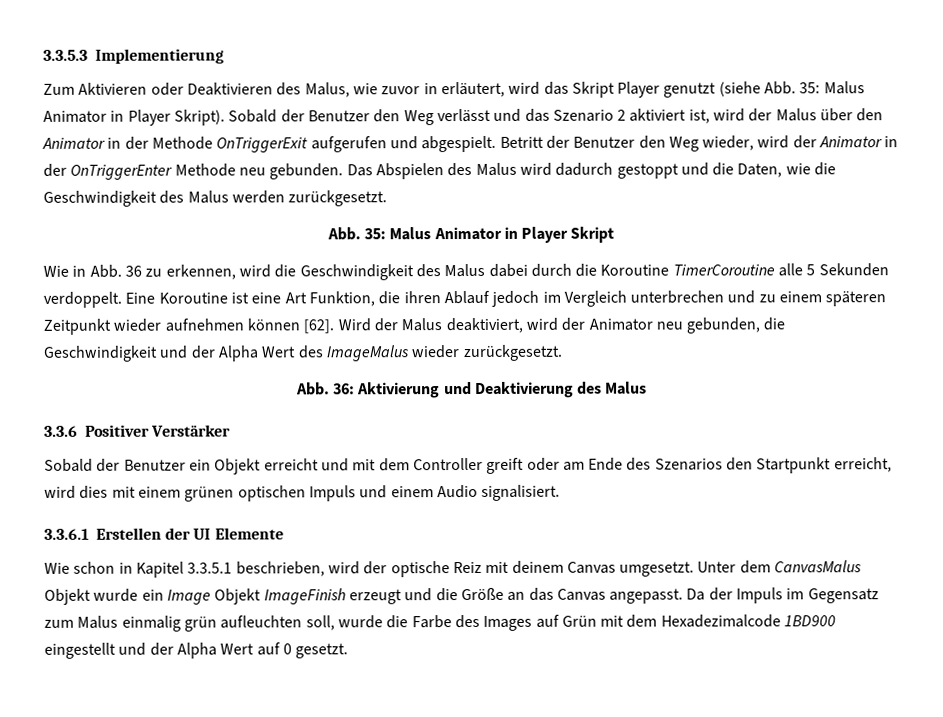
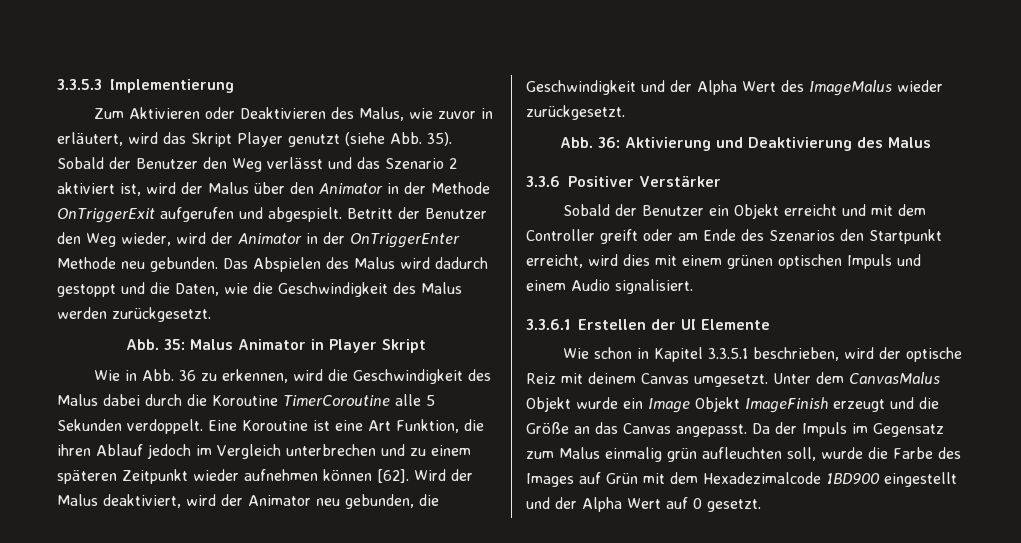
[799,81,865,95] [43,109,225,126] 35: Malus Animator in Player Skript). -> [427,132,452,146] 35).

